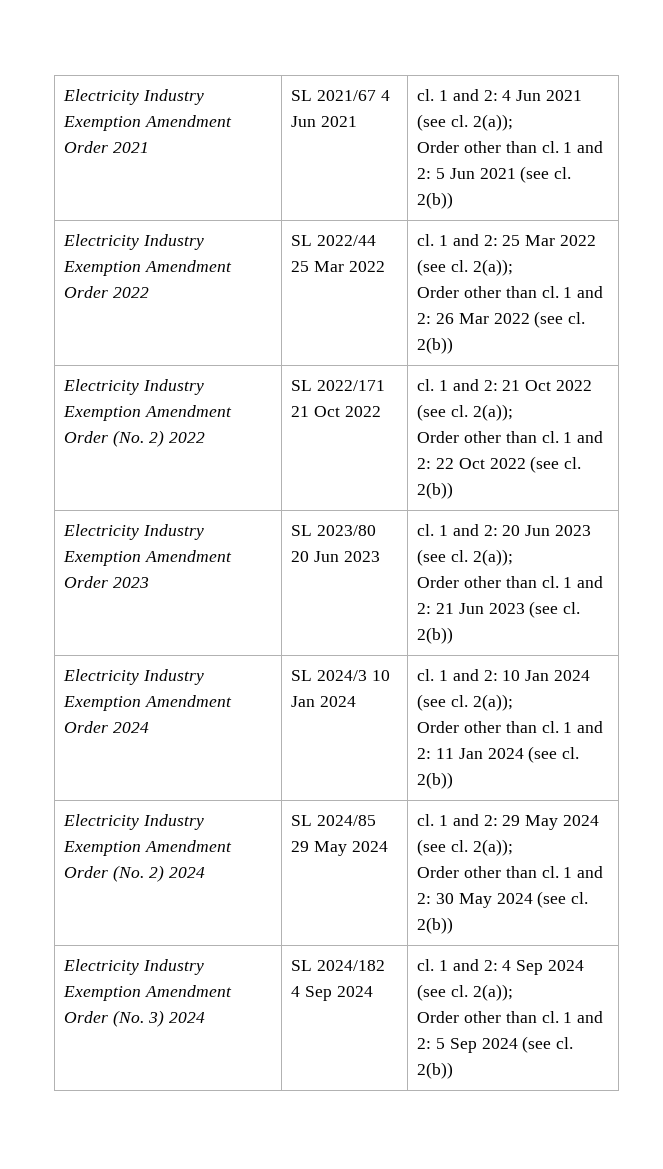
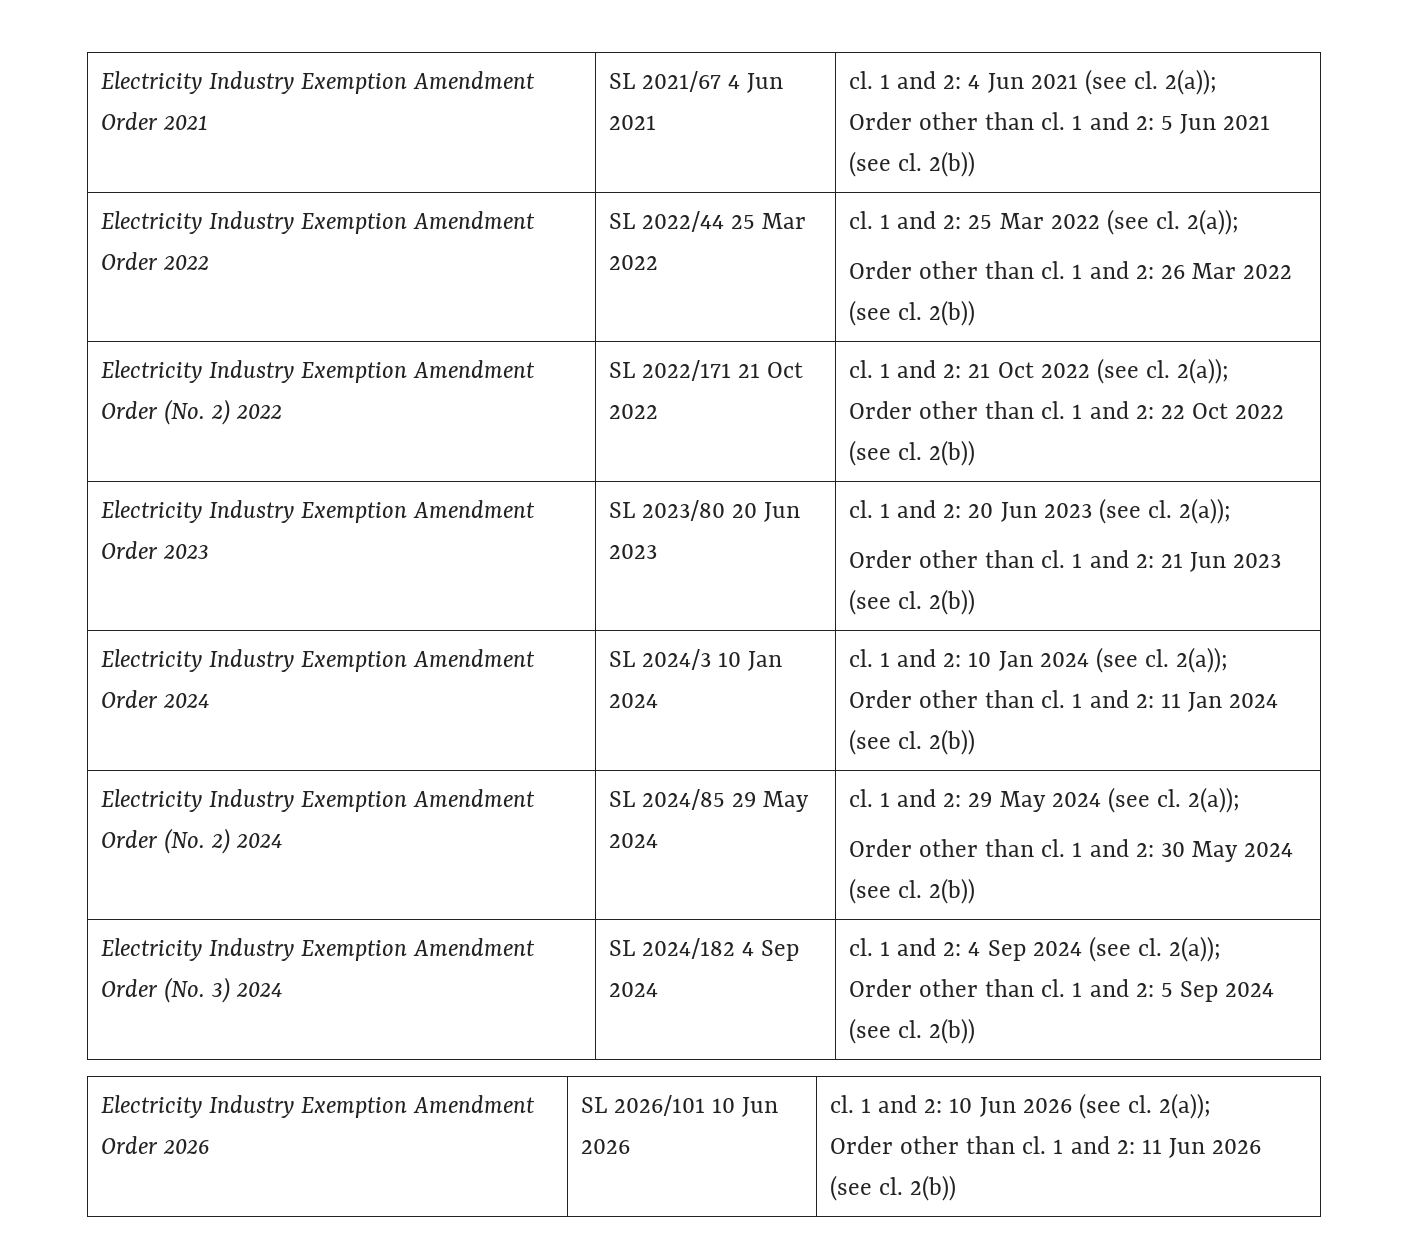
(454, 1070) none -> [100,1095,536,1118] [100,1136,210,1154] [580,1095,779,1117] [580,1139,630,1154] [829,1093,1212,1119] [829,1136,1262,1158] [829,1175,957,1201] // Electricity Industry Exemption Amendment Order 2026 | SL 2026/101 10 Jun 2026 | cl. 1 and 2: 10 Jun 2026 (see cl. 2(a)); // Order other than cl. 1 and 2: 11 Jun 2026 (see cl. 2(b))

